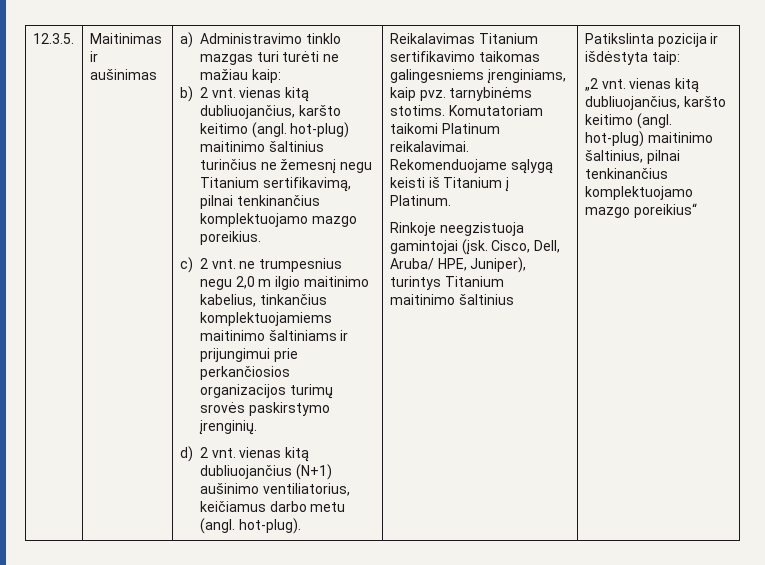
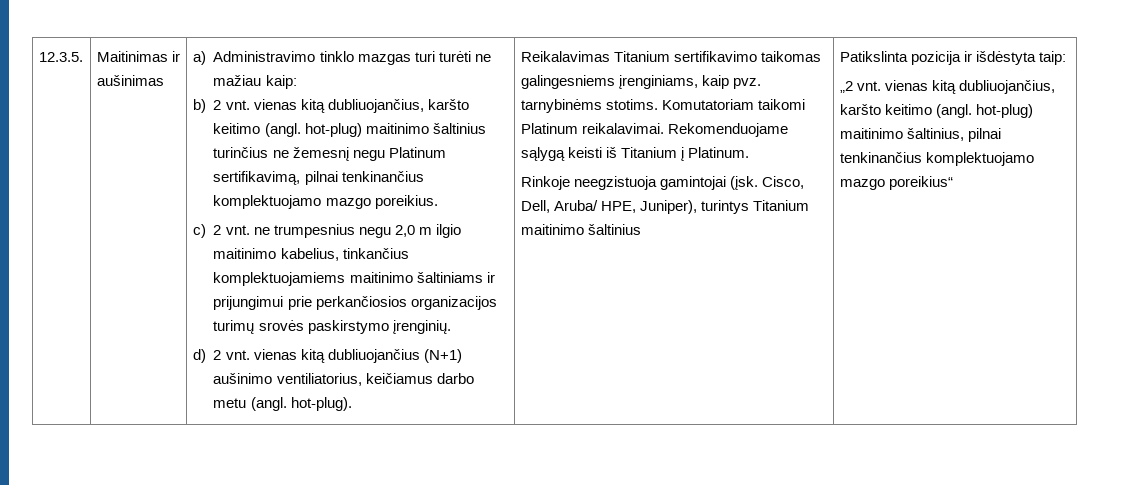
[199,177,259,188] Titanium -> [388,147,446,158] Platinum

